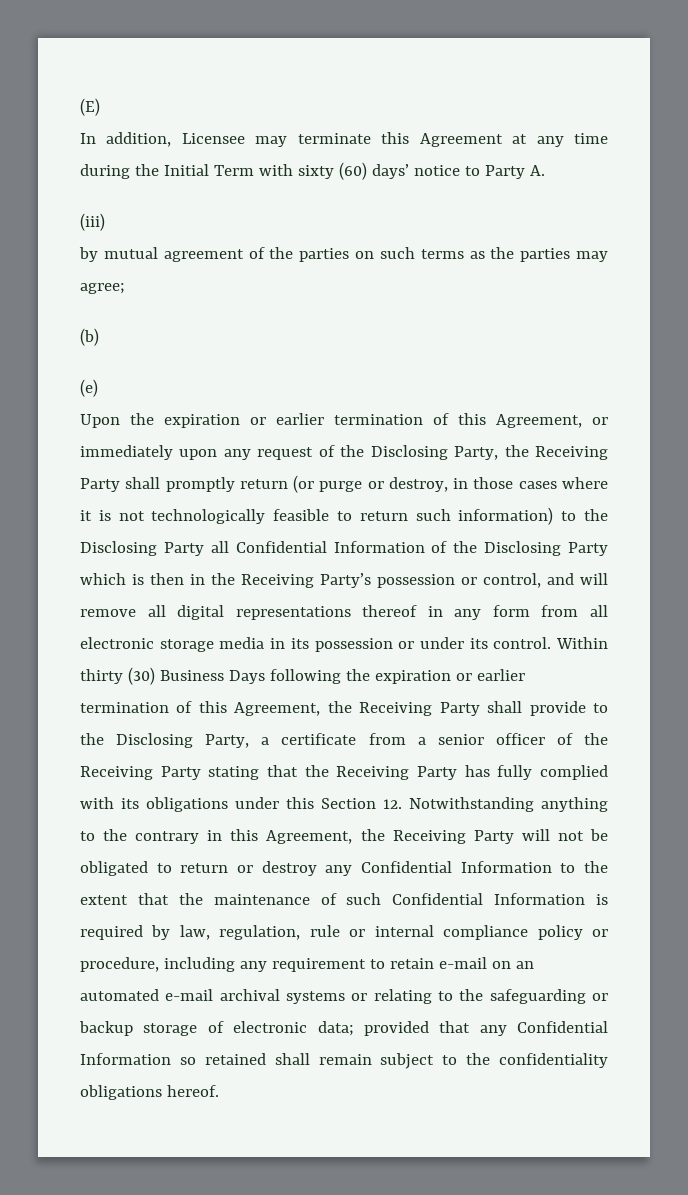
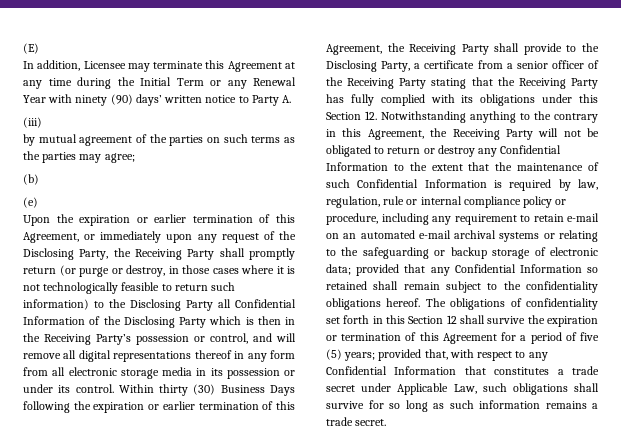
[258,162,409,180] with sixty (60) days’ -> [210,77,296,89] [23,94,203,106] or any Renewal Year with ninety (90) days’ written
(219, 1091) none -> [425,298,598,310] [326,315,598,327] [326,332,599,344] [326,349,548,361] [326,366,599,375] [326,383,599,395] [326,400,598,412] [326,417,387,426] The obligations of confidentiality set forth in this Section 12 shall survive the expiration or termination of this Agreement for a period of five (5) years; provided that, with respect to any Confidential Information that constitutes a trade secret under Applicable Law, such obligations shall survive for so long as such information remains a trade secret.

